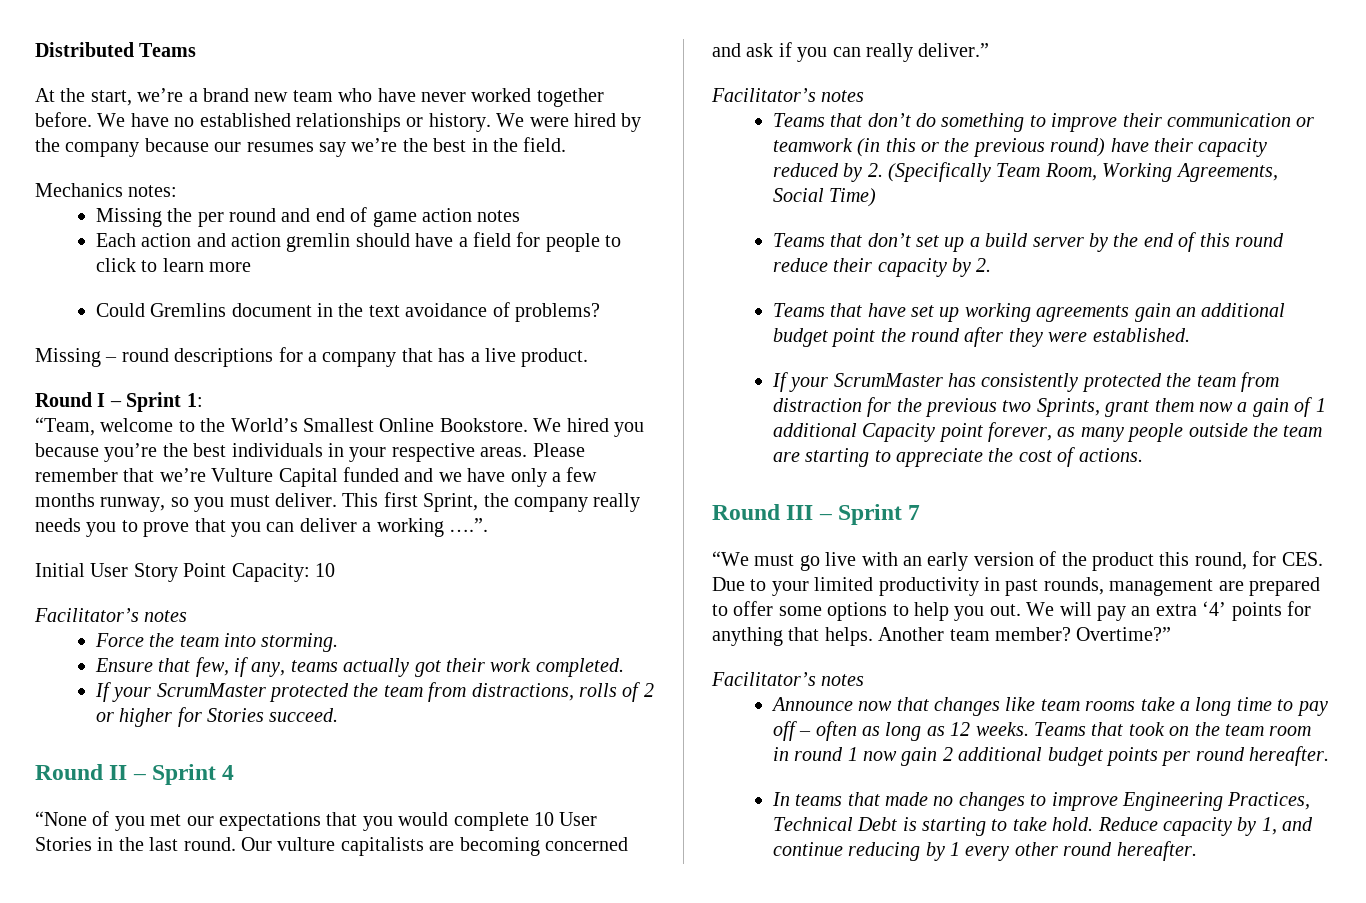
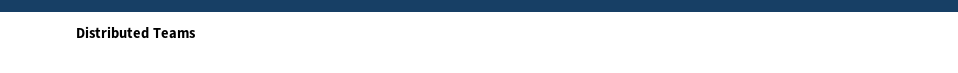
[35,88,604,107] [35,112,642,132] [35,137,567,157] [35,183,178,197] [95,207,521,227] [95,232,622,252] [95,258,251,272] [95,302,600,322] [35,347,589,367] [35,392,203,412] [35,417,644,437] [35,443,585,462] [35,467,598,487] [35,492,641,512] [35,518,488,537] [35,563,335,582] [34,608,188,622] [94,633,339,652] [94,657,624,677] [94,682,654,702] [95,707,339,727] [35,764,235,785] [35,811,598,831] [35,837,628,856] [712,42,990,62] [711,88,865,102] [772,113,1315,132] [772,138,1268,157] [772,162,1278,182] [772,188,877,207] [772,232,1284,252] [772,258,992,277] [772,303,1286,322] [772,327,1190,347] [771,372,1279,392] [772,397,1326,417] [772,422,1323,442] [772,447,1143,467] [712,504,921,525] [712,551,1323,571] [712,577,1320,596] [712,601,1311,621] [712,627,1172,646] [711,672,865,686] [770,697,1328,716] [772,721,1312,741] [772,746,1330,766] [771,792,1311,811] [772,817,1314,836] [772,841,1197,861] // At the start, we’re a brand new team who have never worked together before. We have no established relationships or history. We were hired by the company because our resumes say we’re the best in the field. // Mechanics notes: // Missing the per round and end of game action notes // Each action and action gremlin should have a field for people to click to learn more // Could Gremlins document in the text avoidance of problems? // Missing – round descriptions for a company that has a live product. // Round I – Sprint 1: // “Team, welcome to the World’s Smallest Online Bookstore. We hired you because you’re the best individuals in your respective areas. Please remember that we’re Vulture Capital funded and we have only a few months runway, so you must deliver. This first Sprint, the company really needs you to prove that you can deliver a working ….”. // Initial User Story Point Capacity: 10 // Facilitator’s notes // Force the team into storming. // Ensure that few, if any, teams actually got their work completed. // If your ScrumMaster protected the team from distractions, rolls of 2 or higher for Stories succeed. // Round II – Sprint 4 // “None of you met our expectations that you would complete 10 User Stories in the last round. Our vulture capitalists are becoming concerned and ask if you can really deliver.” // Facilitator’s notes // Teams that don’t do something to improve their communication or teamwork (in this or the previous round) have their capacity reduced by 2. (Specifically Team Room, Working Agreements, Social Time) // Teams that don’t set up a build server by the end of this round reduce their capacity by 2. // Teams that have set up working agreements gain an additional budget point the round after they were established. // If your ScrumMaster has consistently protected the team from distraction for the previous two Sprints, grant them now a gain of 1 additional Capacity point forever, as many people outside the team are starting to appreciate the cost of actions. // Round III – Sprint 7 // “We must go live with an early version of the product this round, for CES. Due to your limited productivity in past rounds, management are prepared to offer some options to help you out. We will pay an extra ‘4’ points for anything that helps. Another team member? Overtime?” // Facilitator’s notes // Announce now that changes like team rooms take a long time to pay off – often as long as 12 weeks. Teams that took on the team room in round 1 now gain 2 additional budget points per round hereafter. // In teams that made no changes to improve Engineering Practices, Technical Debt is starting to take hold. Reduce capacity by 1, and continue reducing by 1 every other round hereafter. -> (196, 33) none

